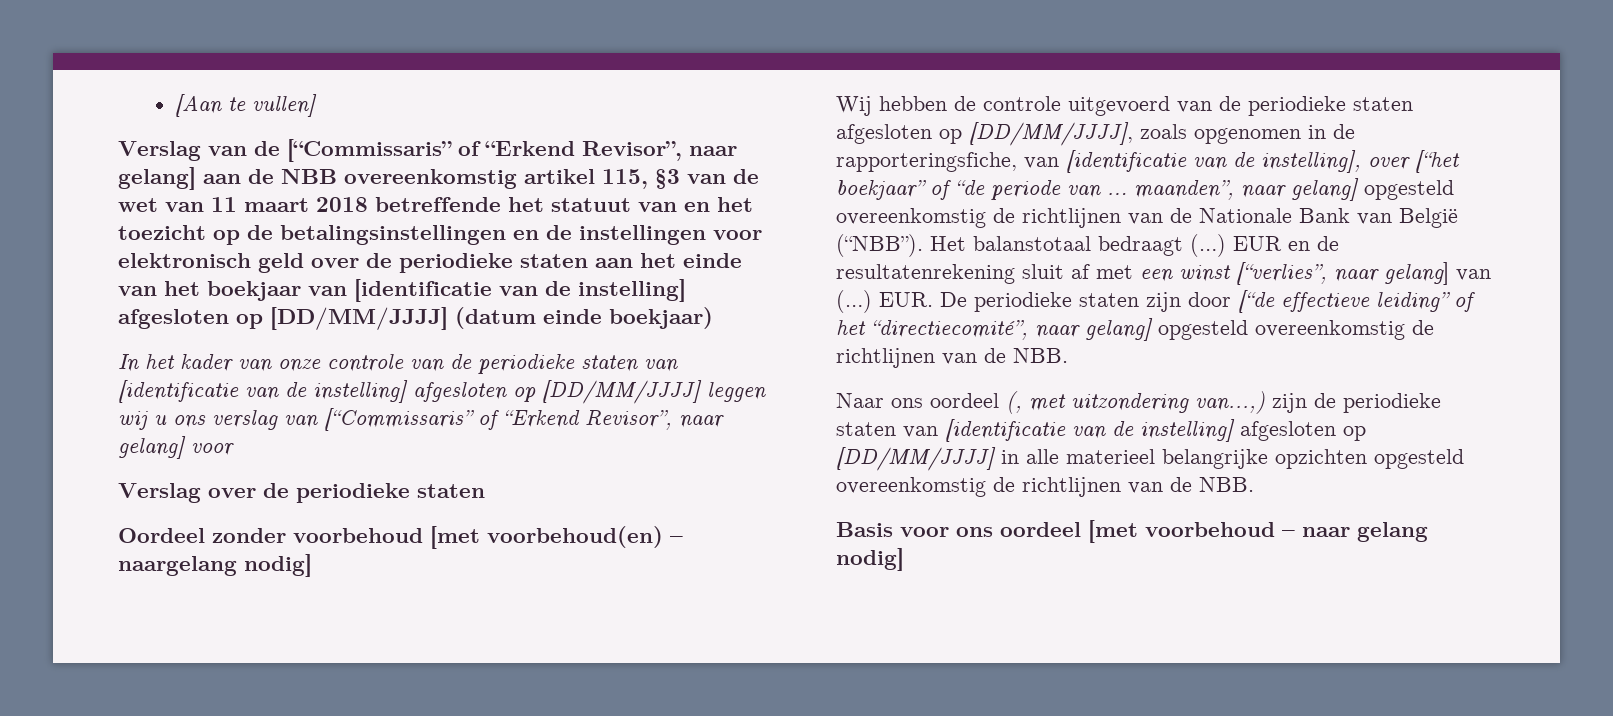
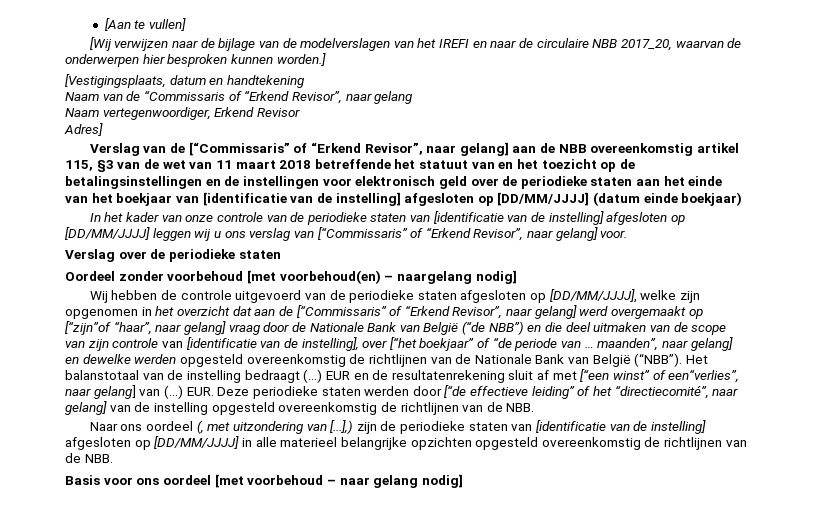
(318, 105) none -> [89,37,742,51] [65,53,326,67] [65,74,304,88] [65,90,413,104] [65,107,300,120] [64,123,103,136] // [Wij verwijzen naar de bijlage van de modelverslagen van het IREFI en naar de circulaire NBB 2017_20, waarvan de onderwerpen hier besproken kunnen worden.] // [Vestigingsplaats, datum en handtekening // Naam van de “Commissaris of “Erkend Revisor”, naar gelang // Naam vertegenwoordiger, Erkend Revisor // Adres]
[191,443,234,456] voor -> [600,230,628,238] voor.
[1140,124,1355,144] [836,152,1017,172] zoals opgenomen in de rapporteringsfiche, -> [640,290,701,303] [65,305,703,319] [65,321,727,335] [65,338,159,351] welke zijn opgenomen in het overzicht dat aan de [“Commissaris” of “Erkend Revisor”, naar gelang] werd overgemaakt op [“zijn”of “haar”, naar gelang] vraag door de Nationale Bank van België (“de NBB”) en die deel uitmaken van de scope van zijn controle
(1359, 189) none -> [65,354,177,364] en dewelke werden
(1091, 243) none -> [142,370,241,383] van de instelling
[1140,262,1327,285] een winst [“verlies”, -> [580,369,740,383] [“een winst” of een“verlies”,
[940,292,1181,312] De periodieke staten zijn -> [217,386,410,399] Deze periodieke staten werden
(1153, 329) none -> [109,402,208,415] van de instelling
[1195,391,1265,414] van...,) -> [306,420,354,434] van [...],)

